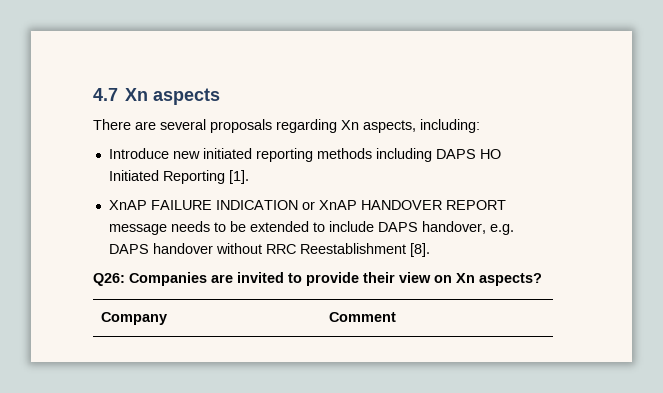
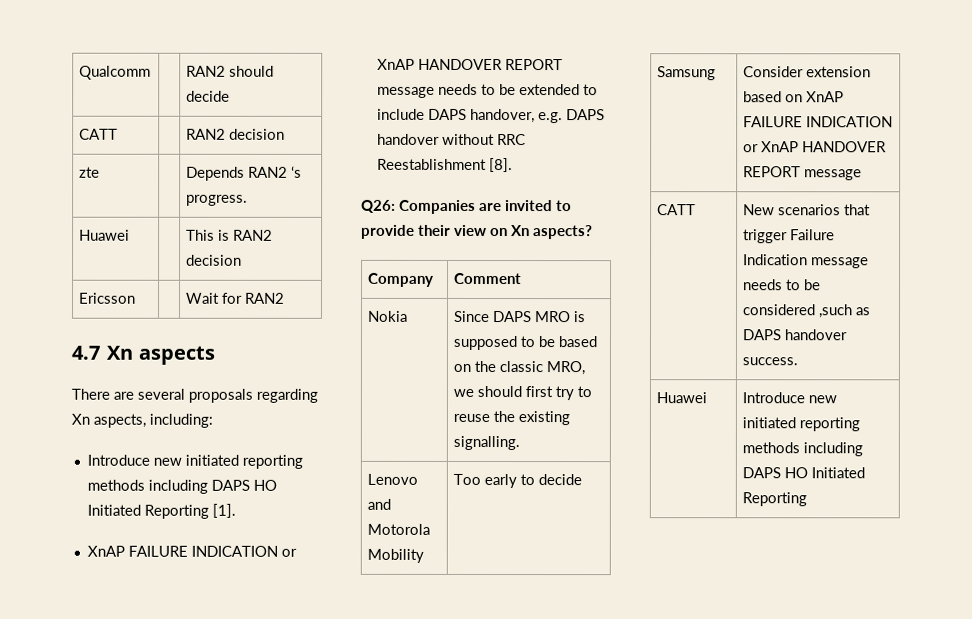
(93, 94) none -> [79,65,152,80] [186,65,275,77] [186,90,231,102] [79,128,119,140] [186,128,286,140] [79,166,101,178] [186,165,303,181] [186,194,249,206] [79,229,131,241] [186,229,274,241] [186,254,243,266] [79,292,137,304] [186,292,286,304] Qualcomm | | RAN2 should decide // CATT | | RAN2 decision // zte | | Depends RAN2 ‘s progress. // Huawei | | This is RAN2 decision // Ericsson | | Wait for RAN2 //
(396, 317) none -> [367,310,408,322] [453,310,586,323] [453,335,598,351] [453,360,586,376] [453,385,593,401] [453,411,571,426] [453,435,521,451] [367,473,419,485] [367,498,392,510] [367,523,431,535] [367,548,425,563] [453,473,583,489] [657,66,717,81] [743,66,872,78] [743,91,845,103] [743,116,894,128] [743,141,888,153] [743,166,863,181] [657,204,697,216] [743,204,872,216] [743,229,836,244] [743,254,870,269] [743,279,822,291] [742,304,872,319] [742,329,848,341] [742,357,799,366] [656,392,708,404] [742,392,838,404] [742,417,861,432] [742,442,864,457] [742,467,866,479] [742,492,808,507] // Nokia | Since DAPS MRO is supposed to be based on the classic MRO, we should first try to reuse the existing signalling. // Lenovo and Motorola Mobility | Too early to decide // Samsung | Consider extension based on XnAP FAILURE INDICATION or XnAP HANDOVER REPORT message // CATT | New scenarios that trigger Failure Indication message needs to be considered ,such as DAPS handover success. // Huawei | Introduce new initiated reporting methods including DAPS HO Initiated Reporting

